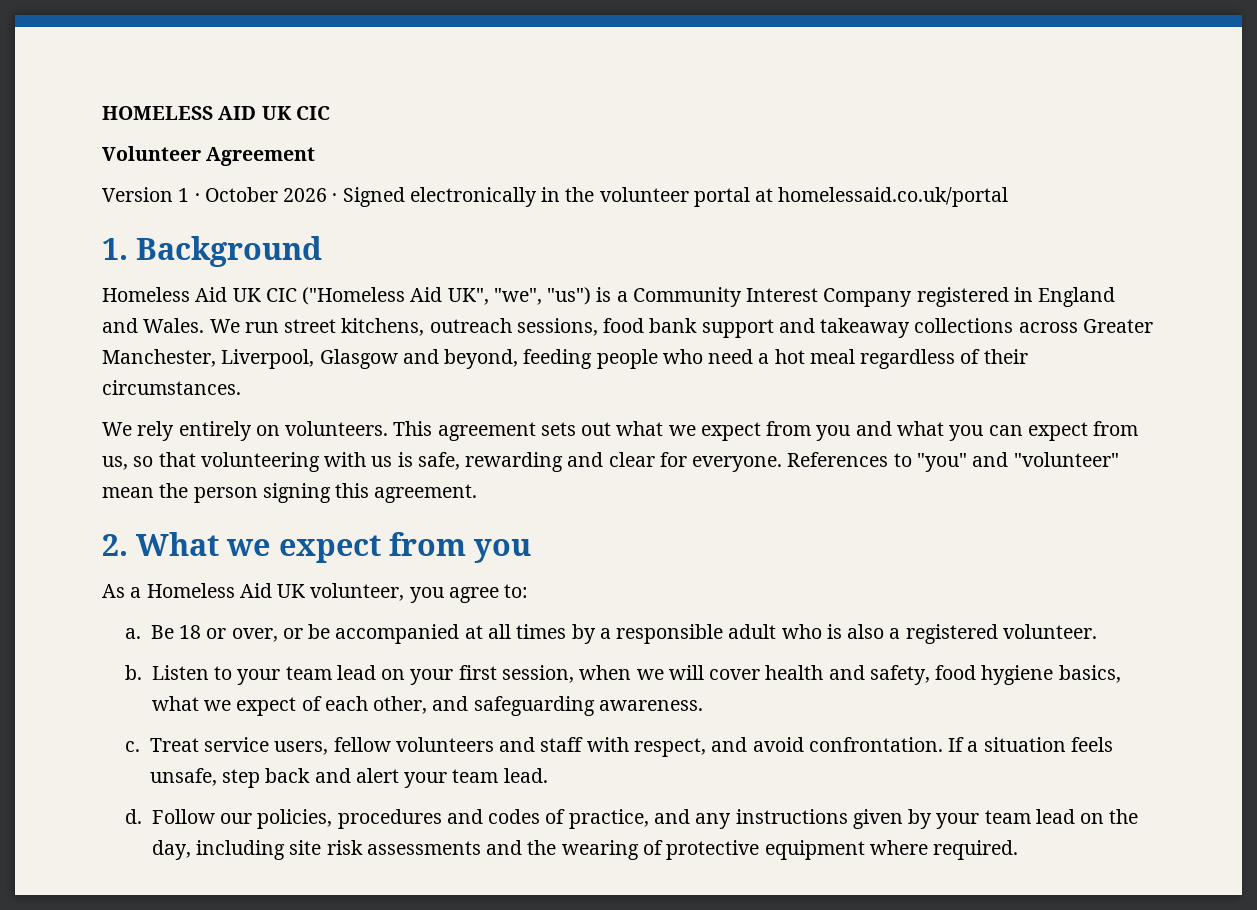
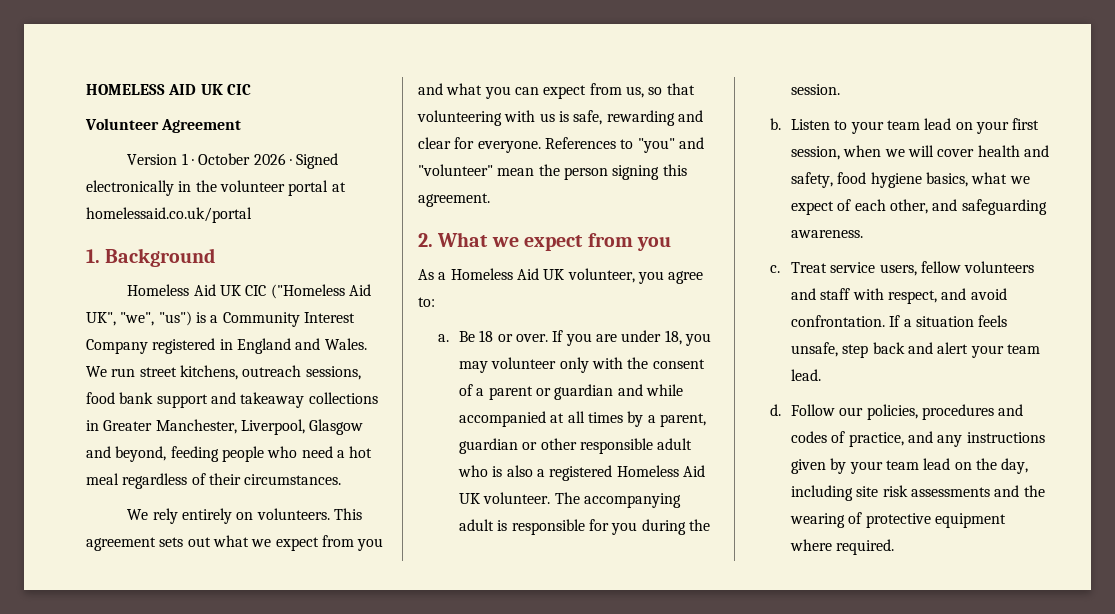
[1018,322,1078,333] across -> [86,420,99,431] in
[231,624,331,642] over, or be -> [515,330,711,346] [458,357,705,373] [458,384,683,400] over. If you are under 18, you may volunteer only with the consent of a parent or guardian and while
(611, 633) none -> [659,413,706,427] [458,438,577,454] parent, guardian or other
[1002,624,1097,639] volunteer. -> [616,465,705,477] [458,492,681,508] [458,519,710,535] [790,84,840,95] Homeless Aid UK volunteer. The accompanying adult is responsible for you during the session.

